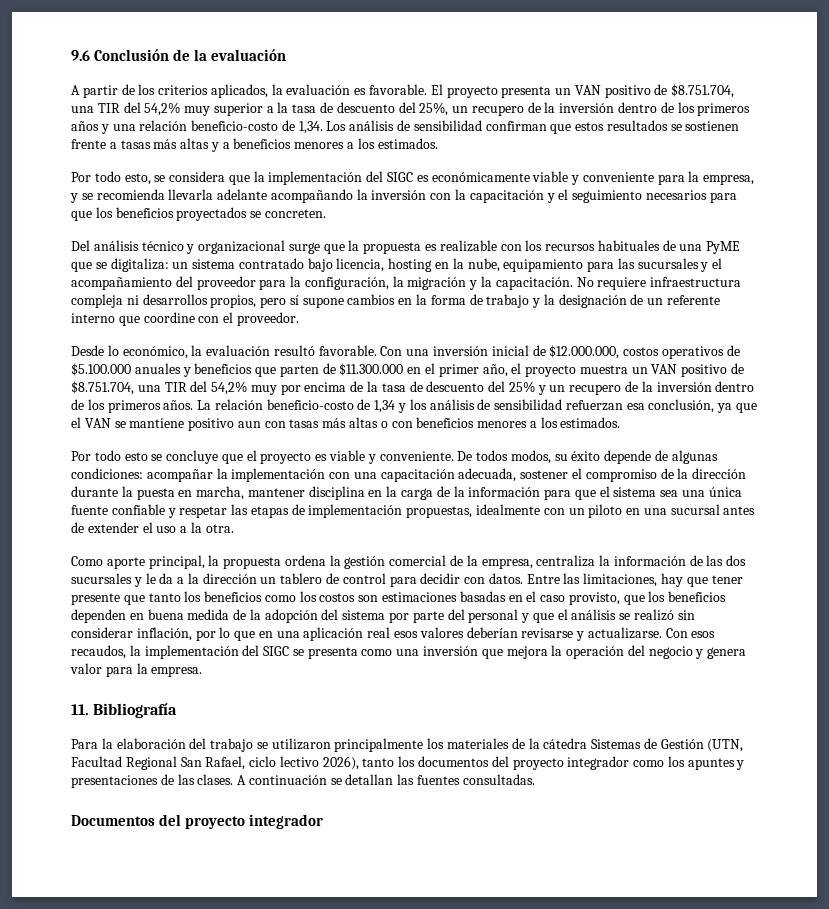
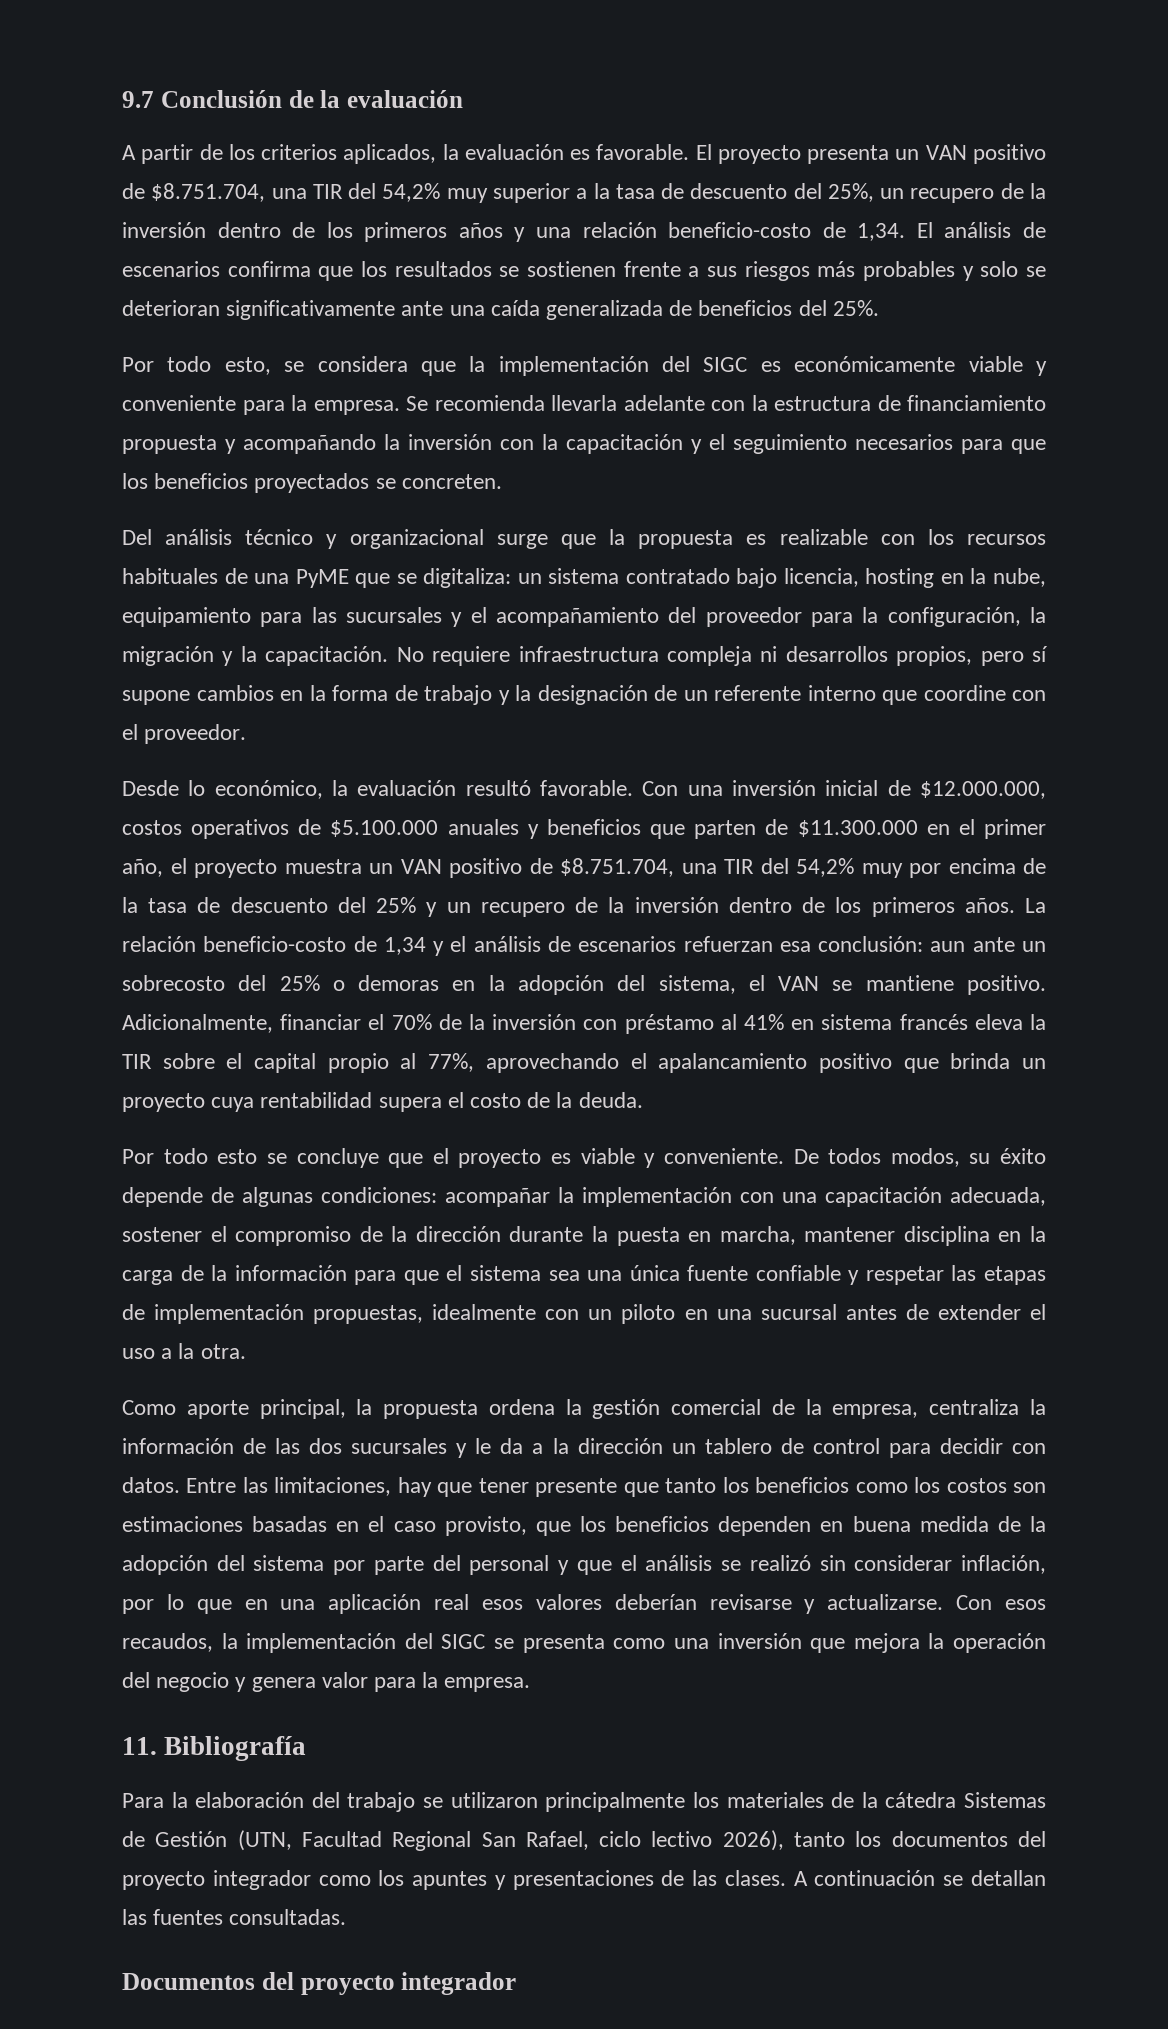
[71,50,90,61] 9.6 -> [122,91,154,108] 9.7
[326,120,605,134] Los análisis de sensibilidad confirman que estos -> [916,222,1046,238] [122,261,387,281] El análisis de escenarios confirma que los
[120,138,438,152] tasas más altas y a beneficios menores a los estimados. -> [707,261,1046,281] [122,300,879,320] sus riesgos más probables y solo se deterioran significativamente ante una caída generalizada de beneficios del 25%.
[703,174,755,185] [70,189,268,203] empresa, y se recomienda llevarla adelante -> [313,395,1046,415] [122,435,236,454] empresa. Se recomienda llevarla adelante con la estructura de financiamiento propuesta y
[409,399,563,410] los análisis de sensibilidad -> [450,936,677,952] el análisis de escenarios
[648,399,758,413] [71,417,621,431] conclusión, ya que el VAN se mantiene positivo aun con tasas más altas o con beneficios menores a los estimados. -> [818,936,1047,952] [122,975,1047,995] [122,1014,1047,1034] [122,1053,1046,1073] [122,1092,643,1112] conclusión: aun ante un sobrecosto del 25% o demoras en la adopción del sistema, el VAN se mantiene positivo. Adicionalmente, financiar el 70% de la inversión con préstamo al 41% en sistema francés eleva la TIR sobre el capital propio al 77%, aprovechando el apalancamiento positivo que brinda un proyecto cuya rentabilidad supera el costo de la deuda.

